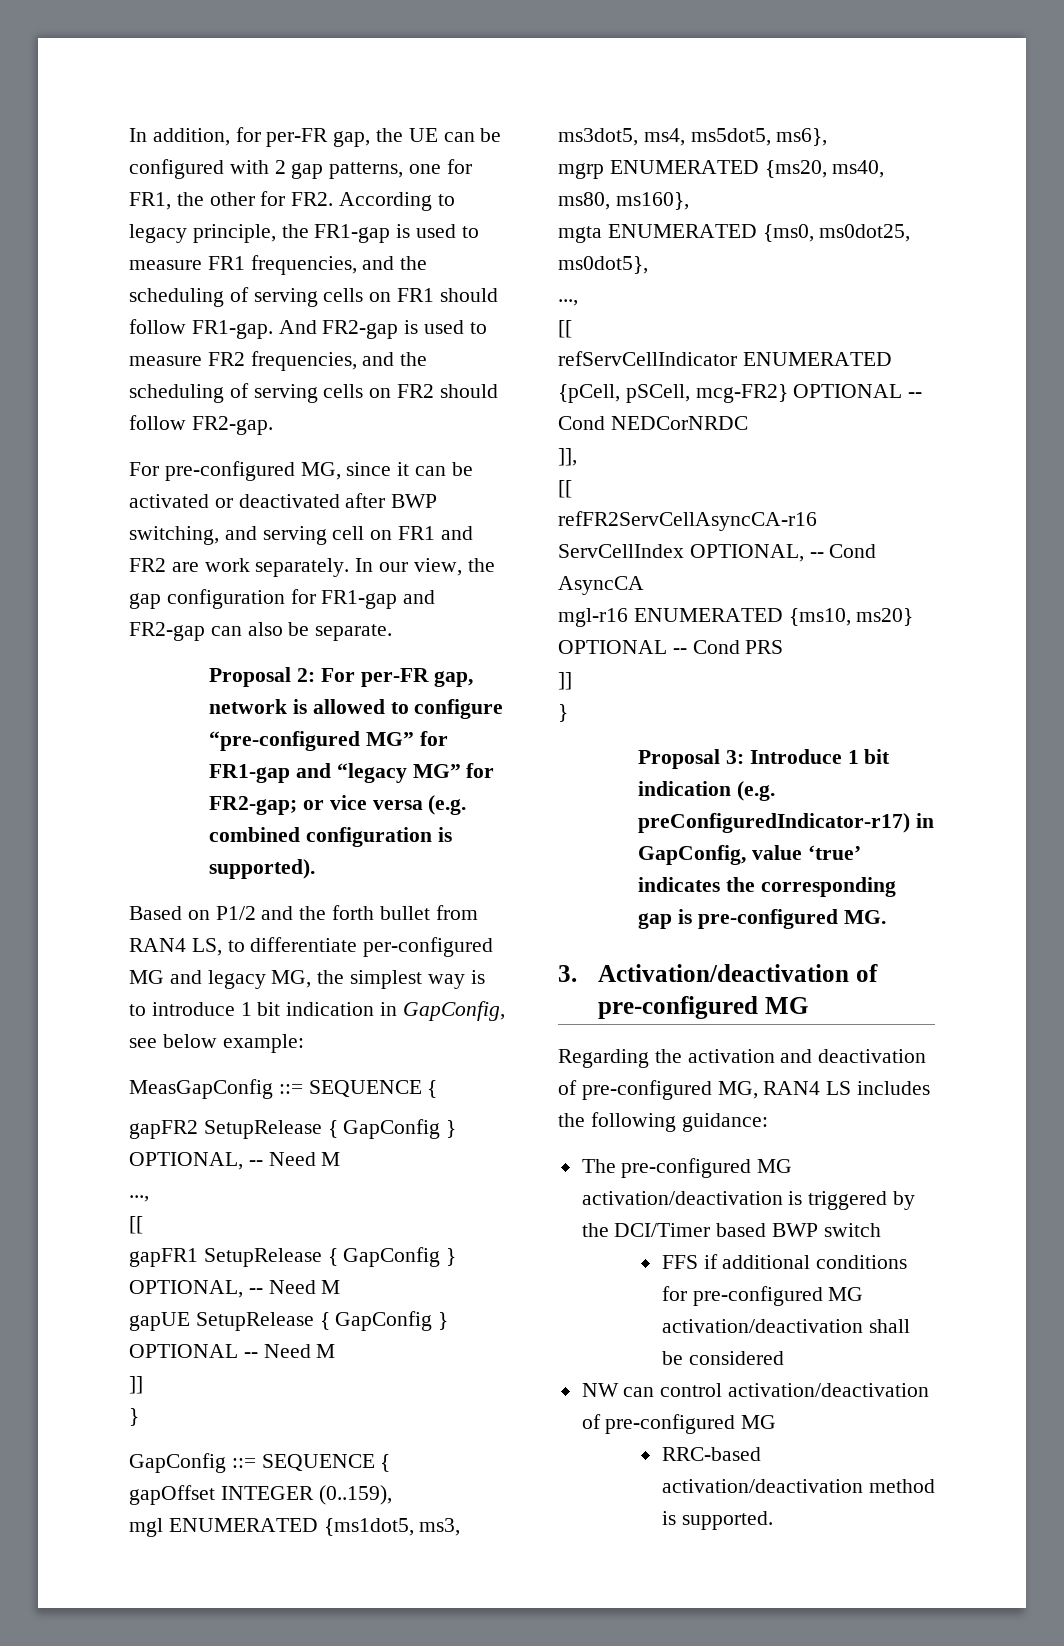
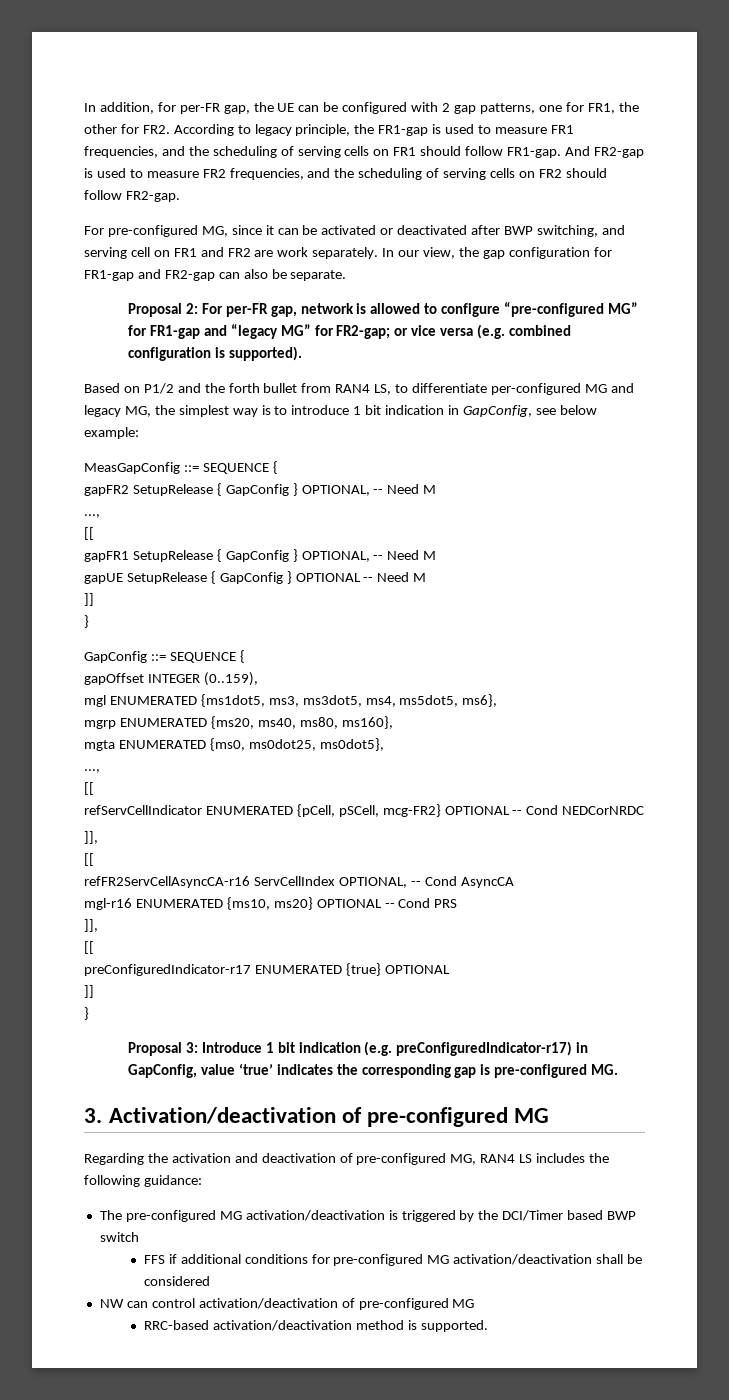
(784, 647) none -> [84,919,98,932] [84,941,94,954] [84,963,450,976] // ]], // [[ // preConfiguredIndicator-r17 ENUMERATED {true} OPTIONAL

